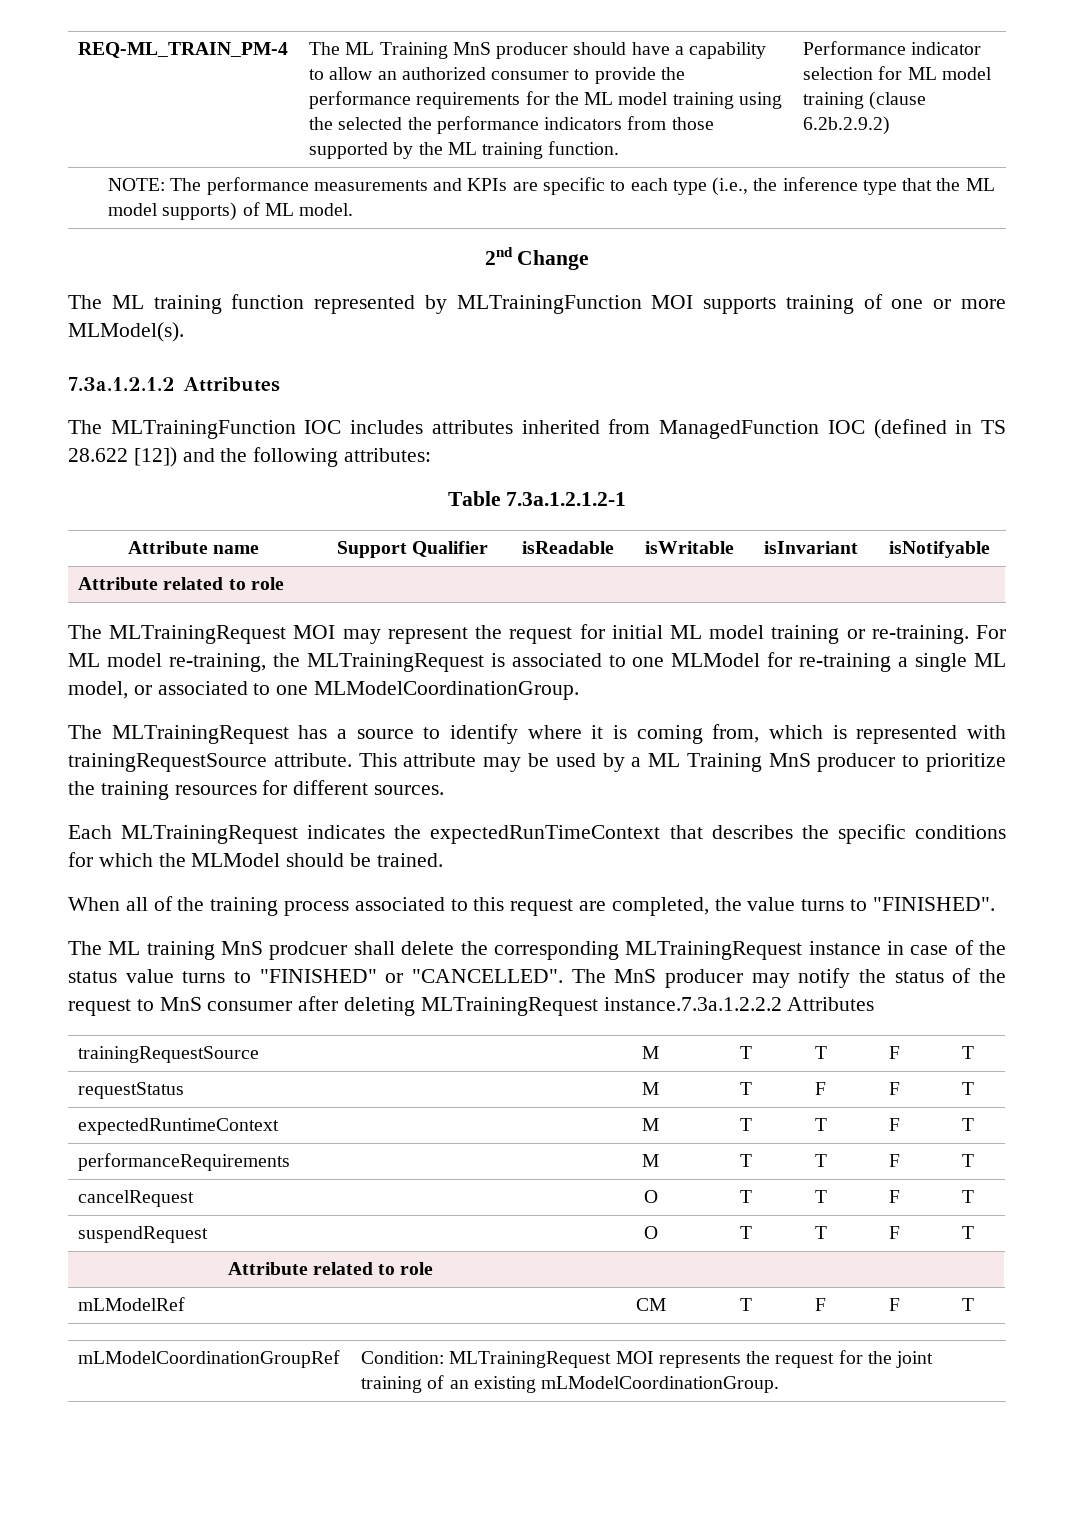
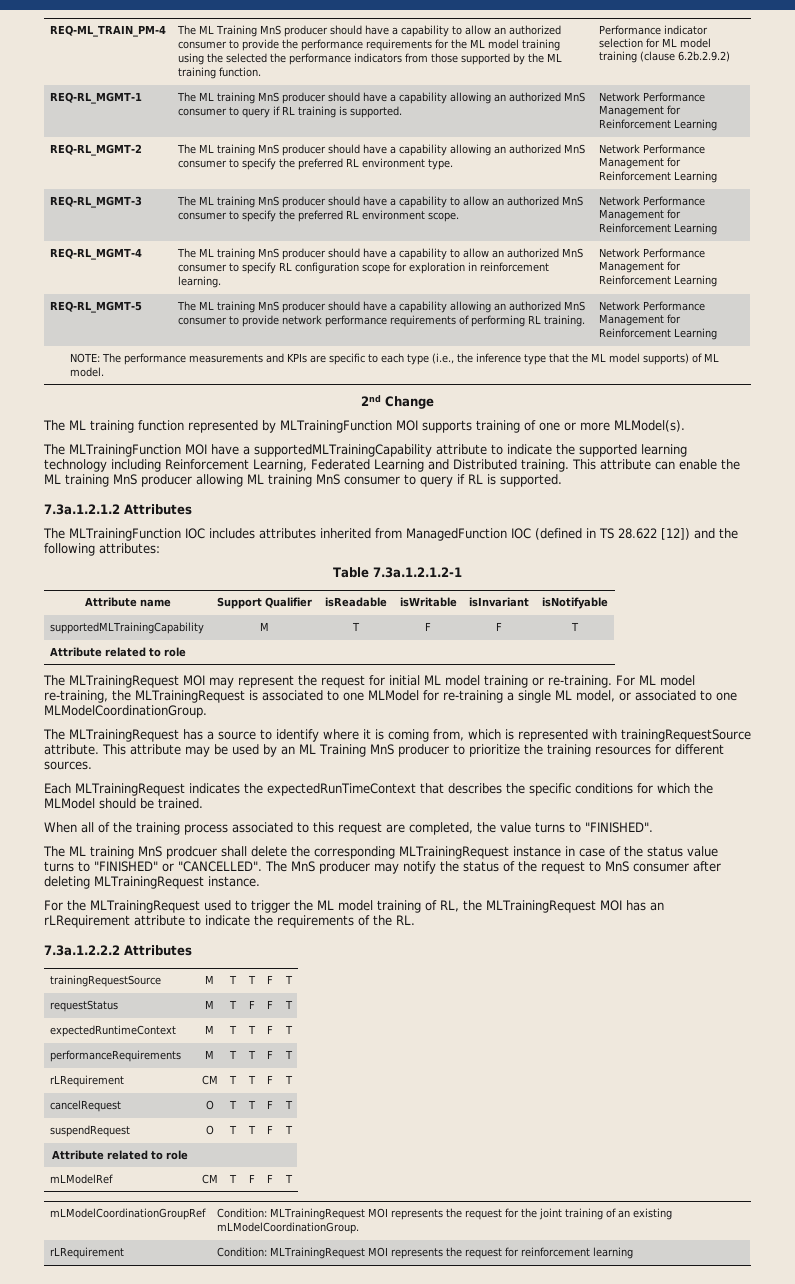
(891, 125) none -> [49,92,142,104] [176,92,585,104] [177,106,402,118] [598,92,705,102] [598,105,681,117] [598,119,717,131] [49,144,142,156] [176,144,585,156] [177,158,453,170] [598,144,705,154] [598,157,681,169] [598,171,717,183] [49,196,142,208] [176,196,583,208] [177,210,459,222] [598,196,705,206] [598,209,681,221] [598,223,717,235] [49,248,142,260] [176,248,583,260] [177,262,549,274] [177,276,221,288] [598,248,705,258] [598,261,681,273] [598,275,717,287] [49,301,142,313] [176,301,585,313] [177,315,585,327] [598,301,705,311] [598,314,681,326] [598,328,717,340] // REQ-RL_MGMT-1 | The ML training MnS producer should have a capability allowing an authorized MnS consumer to query if RL training is supported. | Network Performance Management for Reinforcement Learning // REQ-RL_MGMT-2 | The ML training MnS producer should have a capability allowing an authorized MnS consumer to specify the preferred RL environment type. | Network Performance Management for Reinforcement Learning // REQ-RL_MGMT-3 | The ML training MnS producer should have a capability to allow an authorized MnS consumer to specify the preferred RL environment scope. | Network Performance Management for Reinforcement Learning // REQ-RL_MGMT-4 | The ML training MnS producer should have a capability to allow an authorized MnS consumer to specify RL configuration scope for exploration in reinforcement learning. | Network Performance Management for Reinforcement Learning // REQ-RL_MGMT-5 | The ML training MnS producer should have a capability allowing an authorized MnS consumer to provide network performance requirements of performing RL training. | Network Performance Management for Reinforcement Learning
(184, 332) none -> [43,444,687,457] [44,459,740,472] [44,474,562,487] // The MLTrainingFunction MOI have a supportedMLTrainingCapability attribute to indicate the supported learning technology including Reinforcement Learning, Federated Learning and Distributed training. This attribute can enable the ML training MnS producer allowing ML training MnS consumer to query if RL is supported.
(990, 549) none -> [49,622,204,634] [260,622,269,631] [352,622,360,631] [425,622,431,631] [496,622,502,631] [571,622,579,631] // supportedMLTrainingCapability | M | T | F | F | T
[631,757,642,767] a -> [281,746,295,755] an
[603,997,782,1011] instance.7.3a.1.2.2.2 -> [207,876,260,887] [44,900,664,913] [44,915,415,928] [44,945,120,956] instance. // For the MLTrainingRequest used to trigger the ML model training of RL, the MLTrainingRequest MOI has an rLRequirement attribute to indicate the requirements of the RL. // 7.3a.1.2.2.2
(974, 1160) none -> [49,1075,124,1087] [201,1075,218,1085] [229,1075,237,1084] [247,1075,256,1084] [267,1075,273,1084] [284,1075,293,1084] // rLRequirement | CM | T | T | F | T
(780, 1384) none -> [49,1247,124,1259] [216,1247,633,1259] // rLRequirement | Condition: MLTrainingRequest MOI represents the request for reinforcement learning

